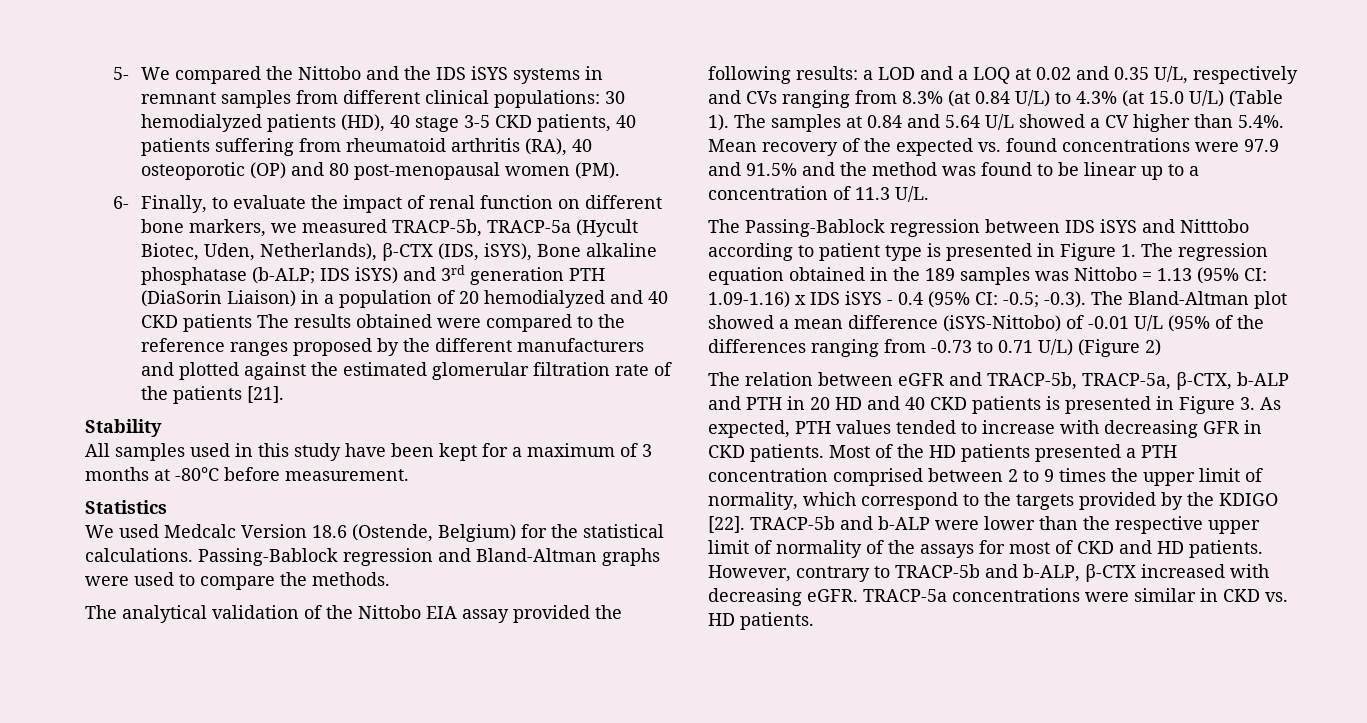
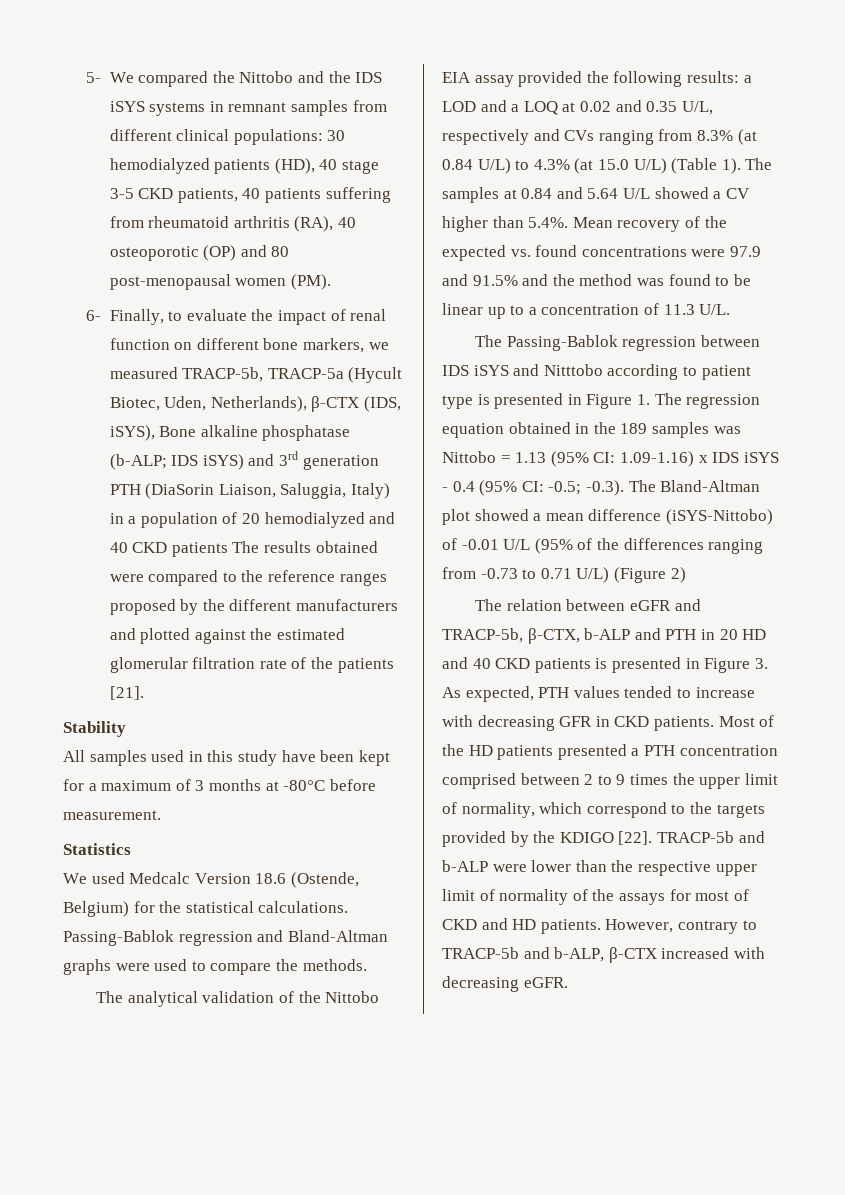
[227,290,297,307] Liaison) -> [218,483,391,499] Liaison, Saluggia, Italy)
[198,548,338,566] Passing-Bablock -> [63,930,174,946] Passing-Bablok
[745,219,885,237] Passing-Bablock -> [506,335,618,351] Passing-Bablok
[1082,373,1171,390] TRACP-5a, -> (523, 635) none
[863,588,1288,602] [708,612,814,630] TRACP-5a concentrations were similar in CKD vs. HD patients. -> (568, 982) none

